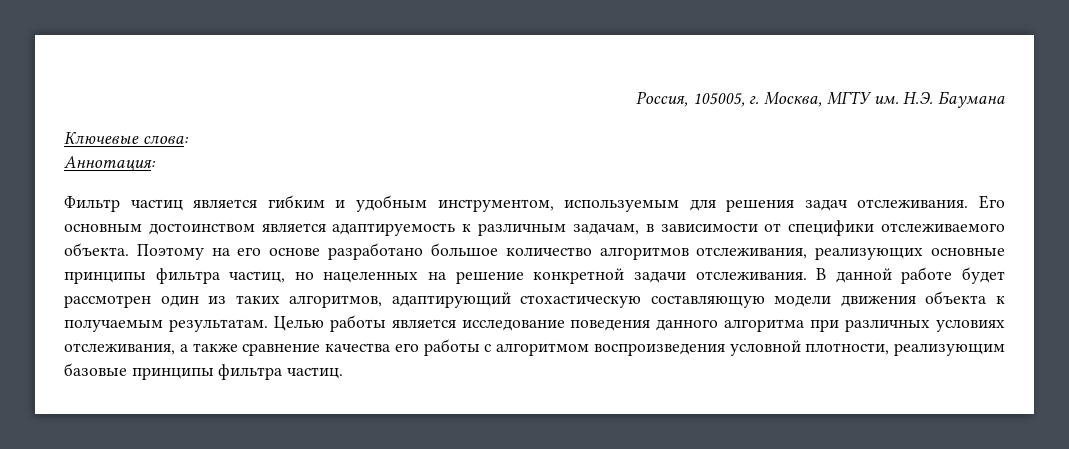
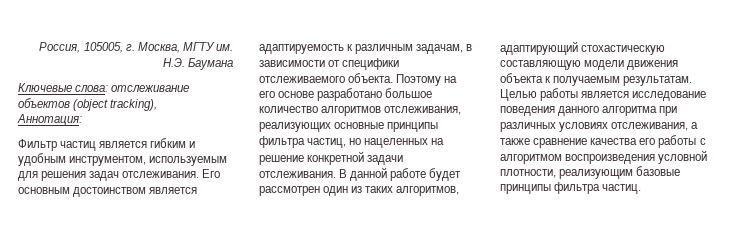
(189, 139) none -> [111,85,190,92] [18,98,158,111] отслеживание объектов (object tracking),

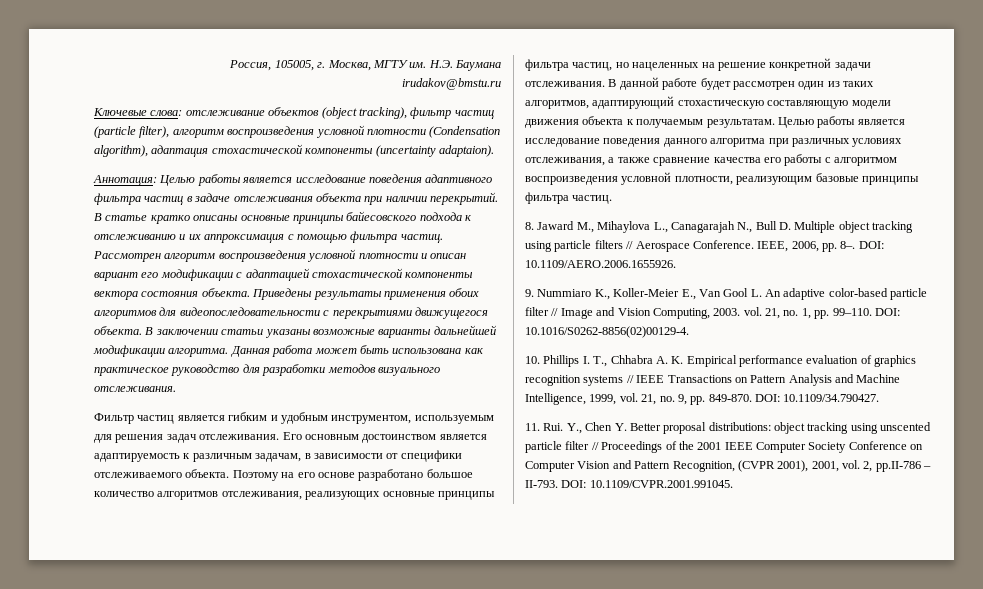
(233, 64) none -> [402,78,501,90] // irudakov@bmstu.ru
[17,114,82,126] // Аннотация: -> [410,107,494,119] [94,125,501,138] [94,144,494,157] [93,174,493,186] [94,192,498,205] [94,211,471,224] [94,231,443,243] [93,249,467,262] [94,268,474,281] [94,288,480,300] [94,307,488,319] [94,325,497,338] [93,345,483,357] [94,364,440,376] [94,386,176,392] фильтр частиц (particle filter), алгоритм воспроизведения условной плотности (Condensation algorithm), адаптация стохастической компоненты (uncertainty adaptaion). // Аннотация: Целью работы является исследование поведения адаптивного фильтра частиц в задаче отслеживания объекта при наличии перекрытий. В статье кратко описаны основные принципы байесовского подхода к отслеживанию и их аппроксимация с помощью фильтра частиц. Рассмотрен алгоритм воспроизведения условной плотности и описан вариант его модификации с адаптацией стохастической компоненты вектора состояния объекта. Приведены результаты применения обоих алгоритмов для видеопоследовательности с перекрытиями движущегося объекта. В заключении статьи указаны возможные варианты дальнейшей модификации алгоритма. Данная работа может быть использована как практическое руководство для разработки методов визуального отслеживания.
(642, 189) none -> [525,221,914,233] [525,240,884,252] [525,260,676,268] [525,288,928,300] [525,307,900,319] [525,326,689,338] [525,355,917,367] [525,374,901,386] [525,393,880,405] [525,422,932,434] [525,441,924,453] [525,460,932,472] [525,480,733,488] // 8. Jaward M., Mihaylova L., Canagarajah N., Bull D. Multiple object tracking using particle filters // Aerospace Conference. IEEE, 2006, pp. 8–. DOI: 10.1109/AERO.2006.1655926. // 9. Nummiaro K., Koller-Meier E., Van Gool L. An adaptive color-based particle filter // Image and Vision Computing, 2003. vol. 21, no. 1, pp. 99–110. DOI: 10.1016/S0262-8856(02)00129-4. // 10. Phillips I. T., Chhabra A. K. Empirical performance evaluation of graphics recognition systems // IEEE Transactions on Pattern Analysis and Machine Intelligence, 1999, vol. 21, no. 9, pp. 849-870. DOI: 10.1109/34.790427. // 11. Rui. Y., Chen Y. Better proposal distributions: object tracking using unscented particle filter // Proceedings of the 2001 IEEE Computer Society Conference on Computer Vision and Pattern Recognition, (CVPR 2001), 2001, vol. 2, pp.II-786 – II-793. DOI: 10.1109/CVPR.2001.991045.

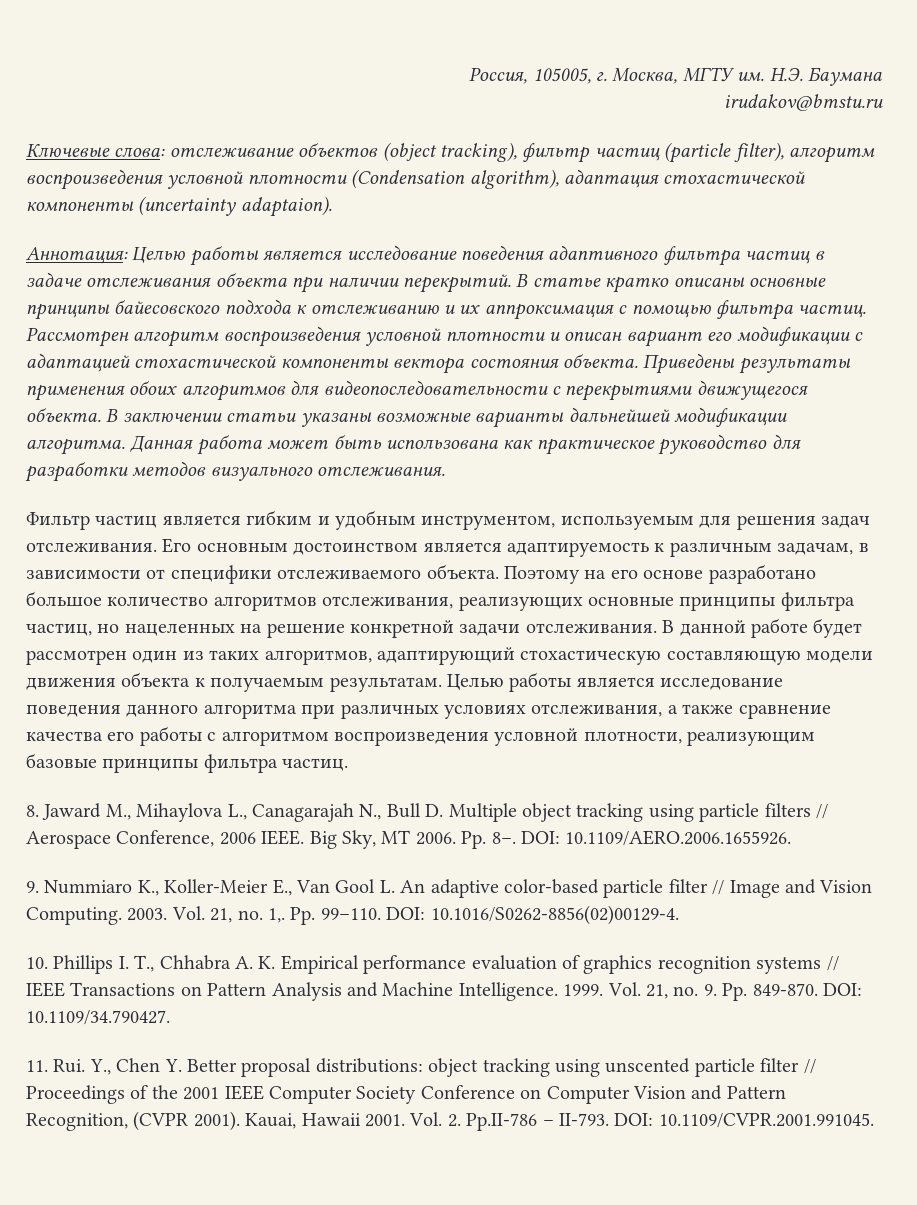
[692,240,837,252] Conference. IEEE, 2006, pp. -> [116,830,487,849] Conference, 2006 IEEE. Big Sky, MT 2006. Pp.
[652,307,830,319] Computing, 2003. vol. 21, no. 1, pp. -> [26,906,316,925] Computing. 2003. Vol. 21, no. 1,. Pp.
[525,393,706,405] Intelligence, 1999, vol. 21, no. 9, pp. -> [458,982,748,1001] Intelligence. 1999. Vol. 21, no. 9. Pp.
[777,460,921,472] 2001), 2001, vol. 2, pp.II-786 -> [193,1111,538,1131] 2001). Kauai, Hawaii 2001. Vol. 2. Pp.II-786

